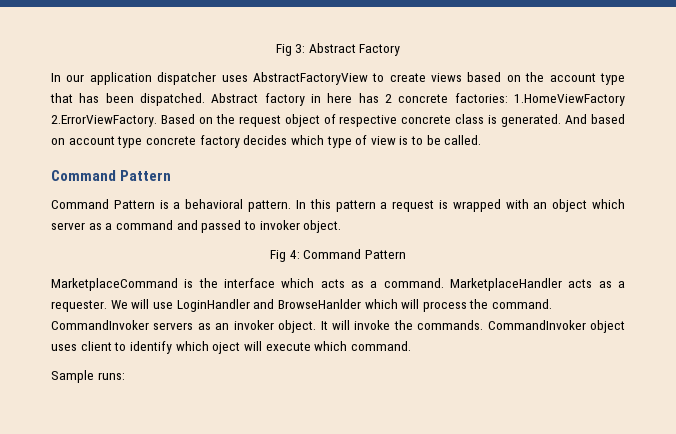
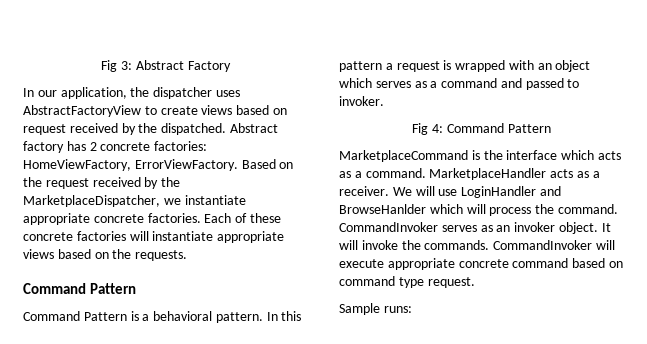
[89,72,152,85] application -> [60,87,150,99] application, the
[525,72,625,85] [50,93,134,103] the account type that has been -> [23,123,158,135] request received by the
[311,93,353,103] in here -> (64, 147) none
[513,94,625,106] [51,115,157,127] 1.HomeViewFactory 2.ErrorViewFactory. -> [23,159,238,171] HomeViewFactory, ErrorViewFactory.
[284,114,625,127] [51,135,482,148] object of respective concrete class is generated. And based on account type concrete factory decides which type of view is to be called. -> [92,177,181,189] [23,195,246,207] [23,213,281,225] [23,231,285,243] [23,249,188,261] received by the MarketplaceDispatcher, we instantiate appropriate concrete factories. Each of these concrete factories will instantiate appropriate views based on the requests.
[51,222,85,230] server -> [375,81,411,88] serves
[259,220,342,233] invoker object. -> [339,96,384,106] invoker.
[51,300,107,312] requester. -> [339,186,389,196] receiver.
[153,322,194,330] servers -> [441,225,477,232] serves
[590,320,626,333] [51,341,411,354] object uses client to identify which oject will execute which command. -> [595,240,615,250] [339,258,623,270] [339,276,475,288] will execute appropriate concrete command based on command type request.

